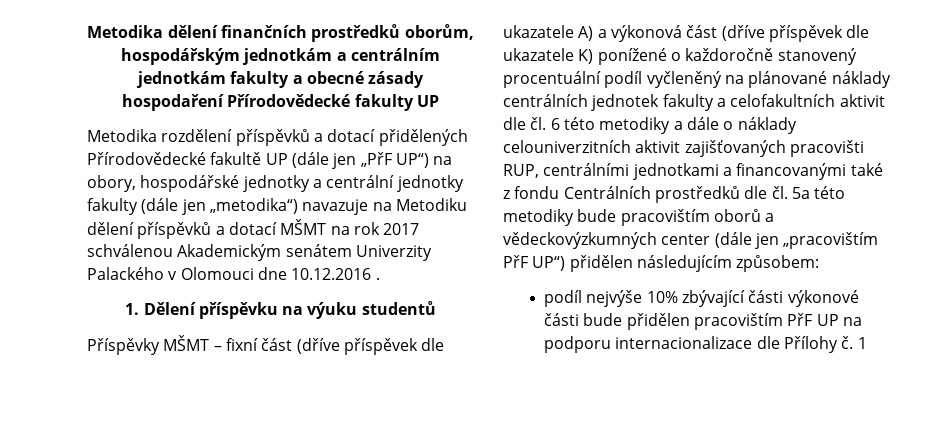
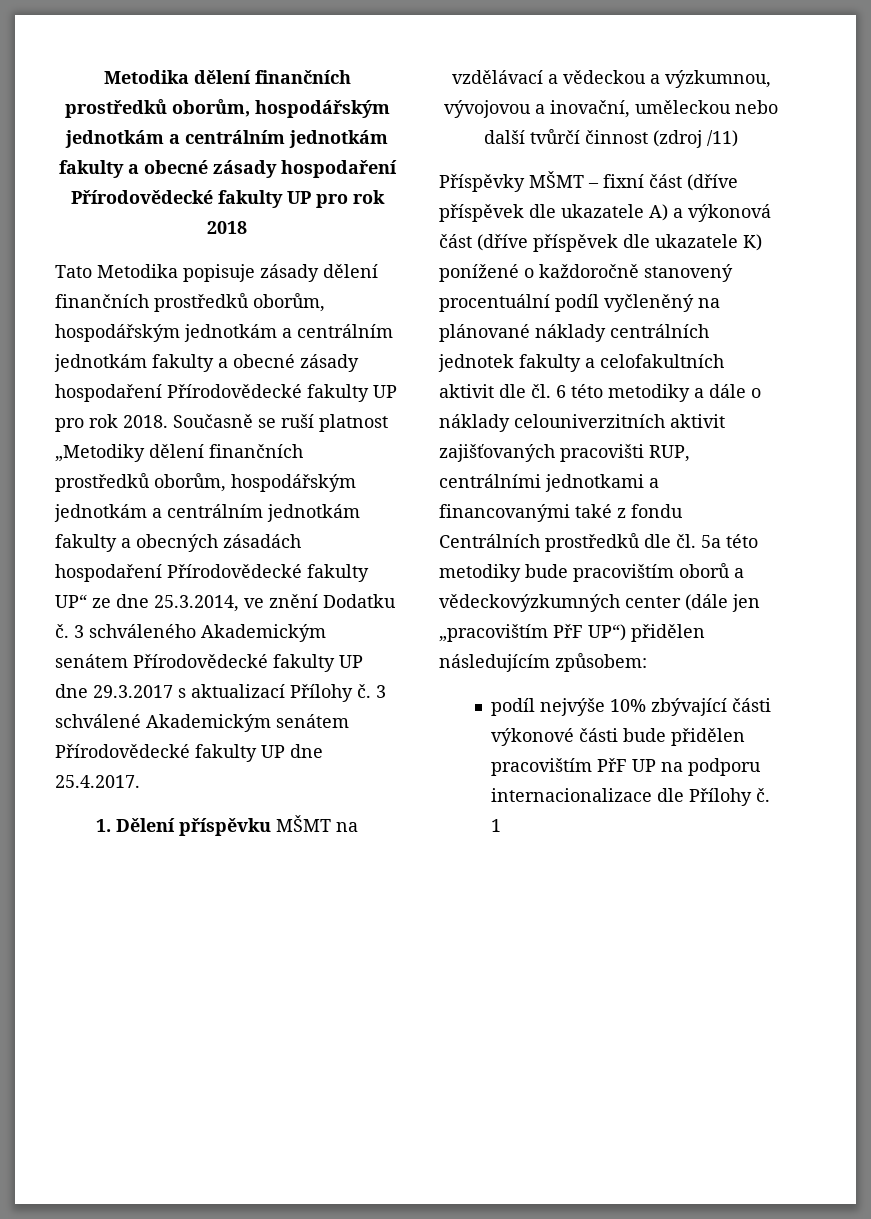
[87,129,468,146] [87,152,453,169] [87,175,464,192] [87,198,467,215] [87,219,420,239] [87,244,432,261] [87,267,380,280] [125,301,436,319] // Metodika rozdělení příspěvků a dotací přidělených Přírodovědecké fakultě UP (dále jen „PřF UP“) na obory, hospodářské jednotky a centrální jednotky fakulty (dále jen „metodika“) navazuje na Metodiku dělení příspěvků a dotací MŠMT na rok 2017 schválenou Akademickým senátem Univerzity Palackého v Olomouci dne 10.12.2016 . // 1. Dělení příspěvku na výuku studentů -> [315,190,385,208] [207,221,247,234] [55,264,378,282] [55,293,325,312] [55,324,393,342] [54,354,359,372] [55,384,397,402] [55,414,388,432] [55,444,303,462] [55,473,356,492] [54,504,360,522] [55,534,301,552] [55,564,369,582] [55,594,396,612] [55,624,326,642] [55,654,363,672] [55,684,386,702] [55,714,349,732] [55,744,323,762] [55,775,140,788] [96,815,358,836] [451,70,771,88] [444,100,778,118] [484,129,738,148] pro rok 2018 // Tato Metodika popisuje zásady dělení finančních prostředků oborům, hospodářským jednotkám a centrálním jednotkám fakulty a obecné zásady hospodaření Přírodovědecké fakulty UP pro rok 2018. Současně se ruší platnost „Metodiky dělení finančních prostředků oborům, hospodářským jednotkám a centrálním jednotkám fakulty a obecných zásadách hospodaření Přírodovědecké fakulty UP“ ze dne 25.3.2014, ve znění Dodatku č. 3 schváleného Akademickým senátem Přírodovědecké fakulty UP dne 29.3.2017 s aktualizací Přílohy č. 3 schválené Akademickým senátem Přírodovědecké fakulty UP dne 25.4.2017. // 1. Dělení příspěvku MŠMT na vzdělávací a vědeckou a výzkumnou, vývojovou a inovační, uměleckou nebo další tvůrčí činnost (zdroj /11)

